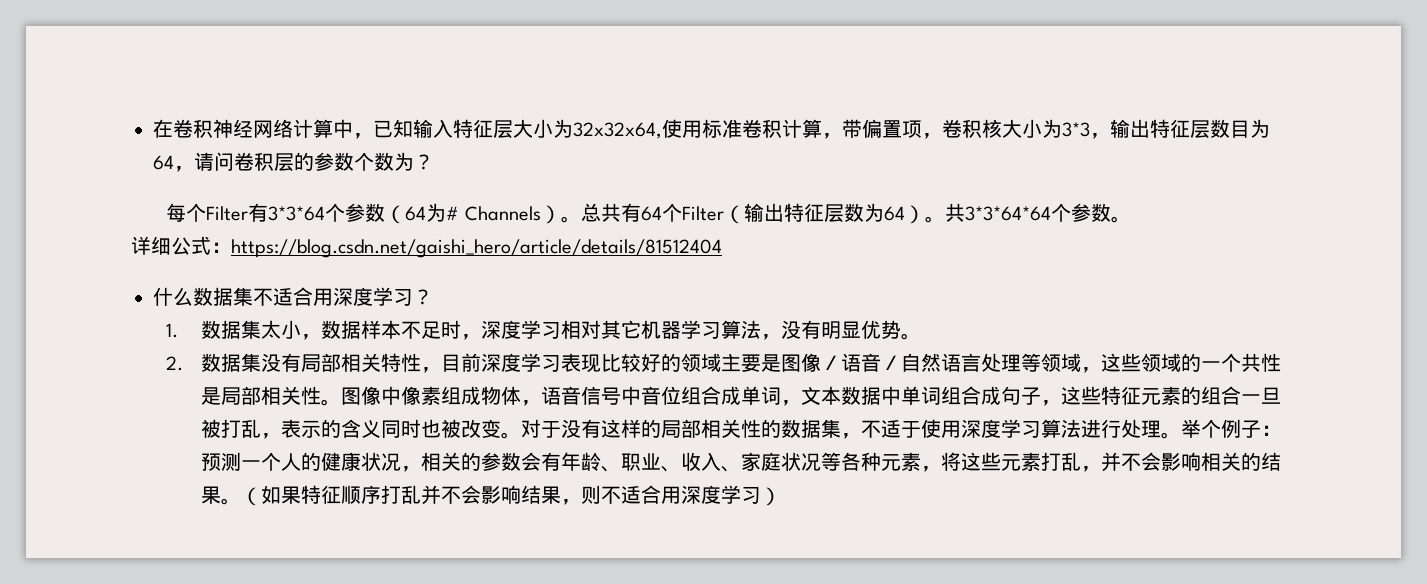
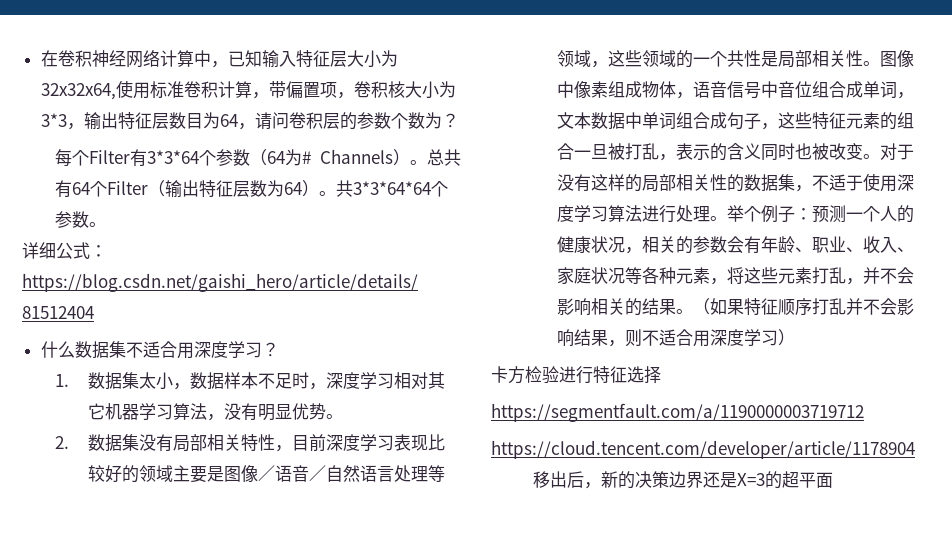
(782, 496) none -> [491,366,661,384] [491,403,864,422] [491,440,915,459] [532,471,833,489] // 卡方检验进行特征选择 // https://segmentfault.com/a/1190000003719712 // https://cloud.tencent.com/developer/article/1178904 // 移出后，新的决策边界还是X=3的超平面

